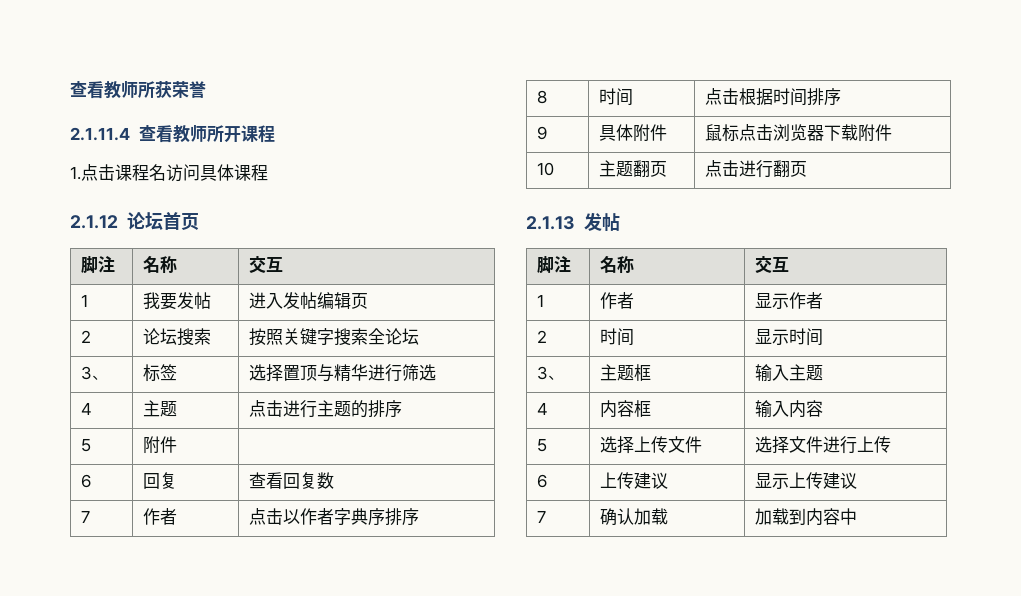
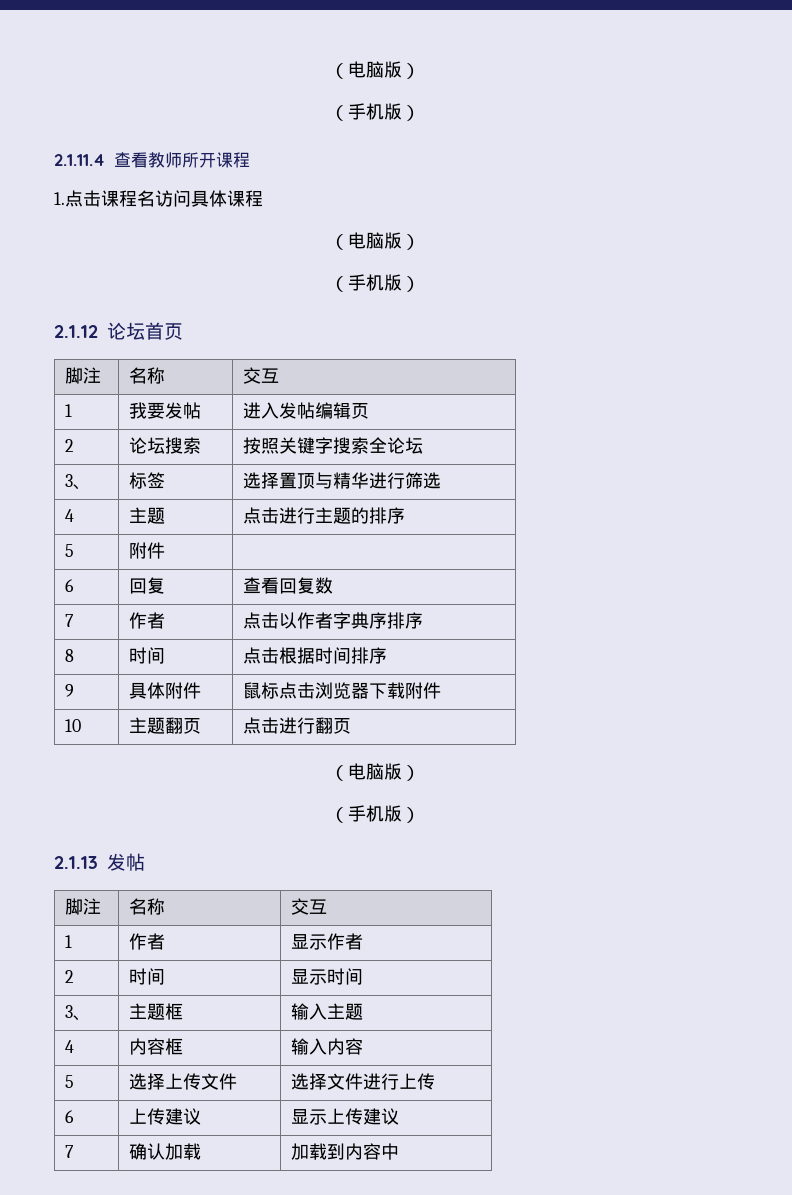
[70,81,206,99] 查看教师所获荣誉 -> [329,61,420,79] [329,103,420,121] （电脑版） // （手机版）
(268, 172) none -> [329,232,420,250] [329,274,420,292] // （电脑版） // （手机版）
(808, 169) none -> [329,763,420,781] [329,805,420,823] // （电脑版） // （手机版）

